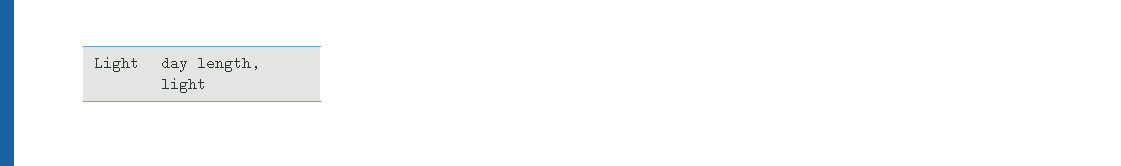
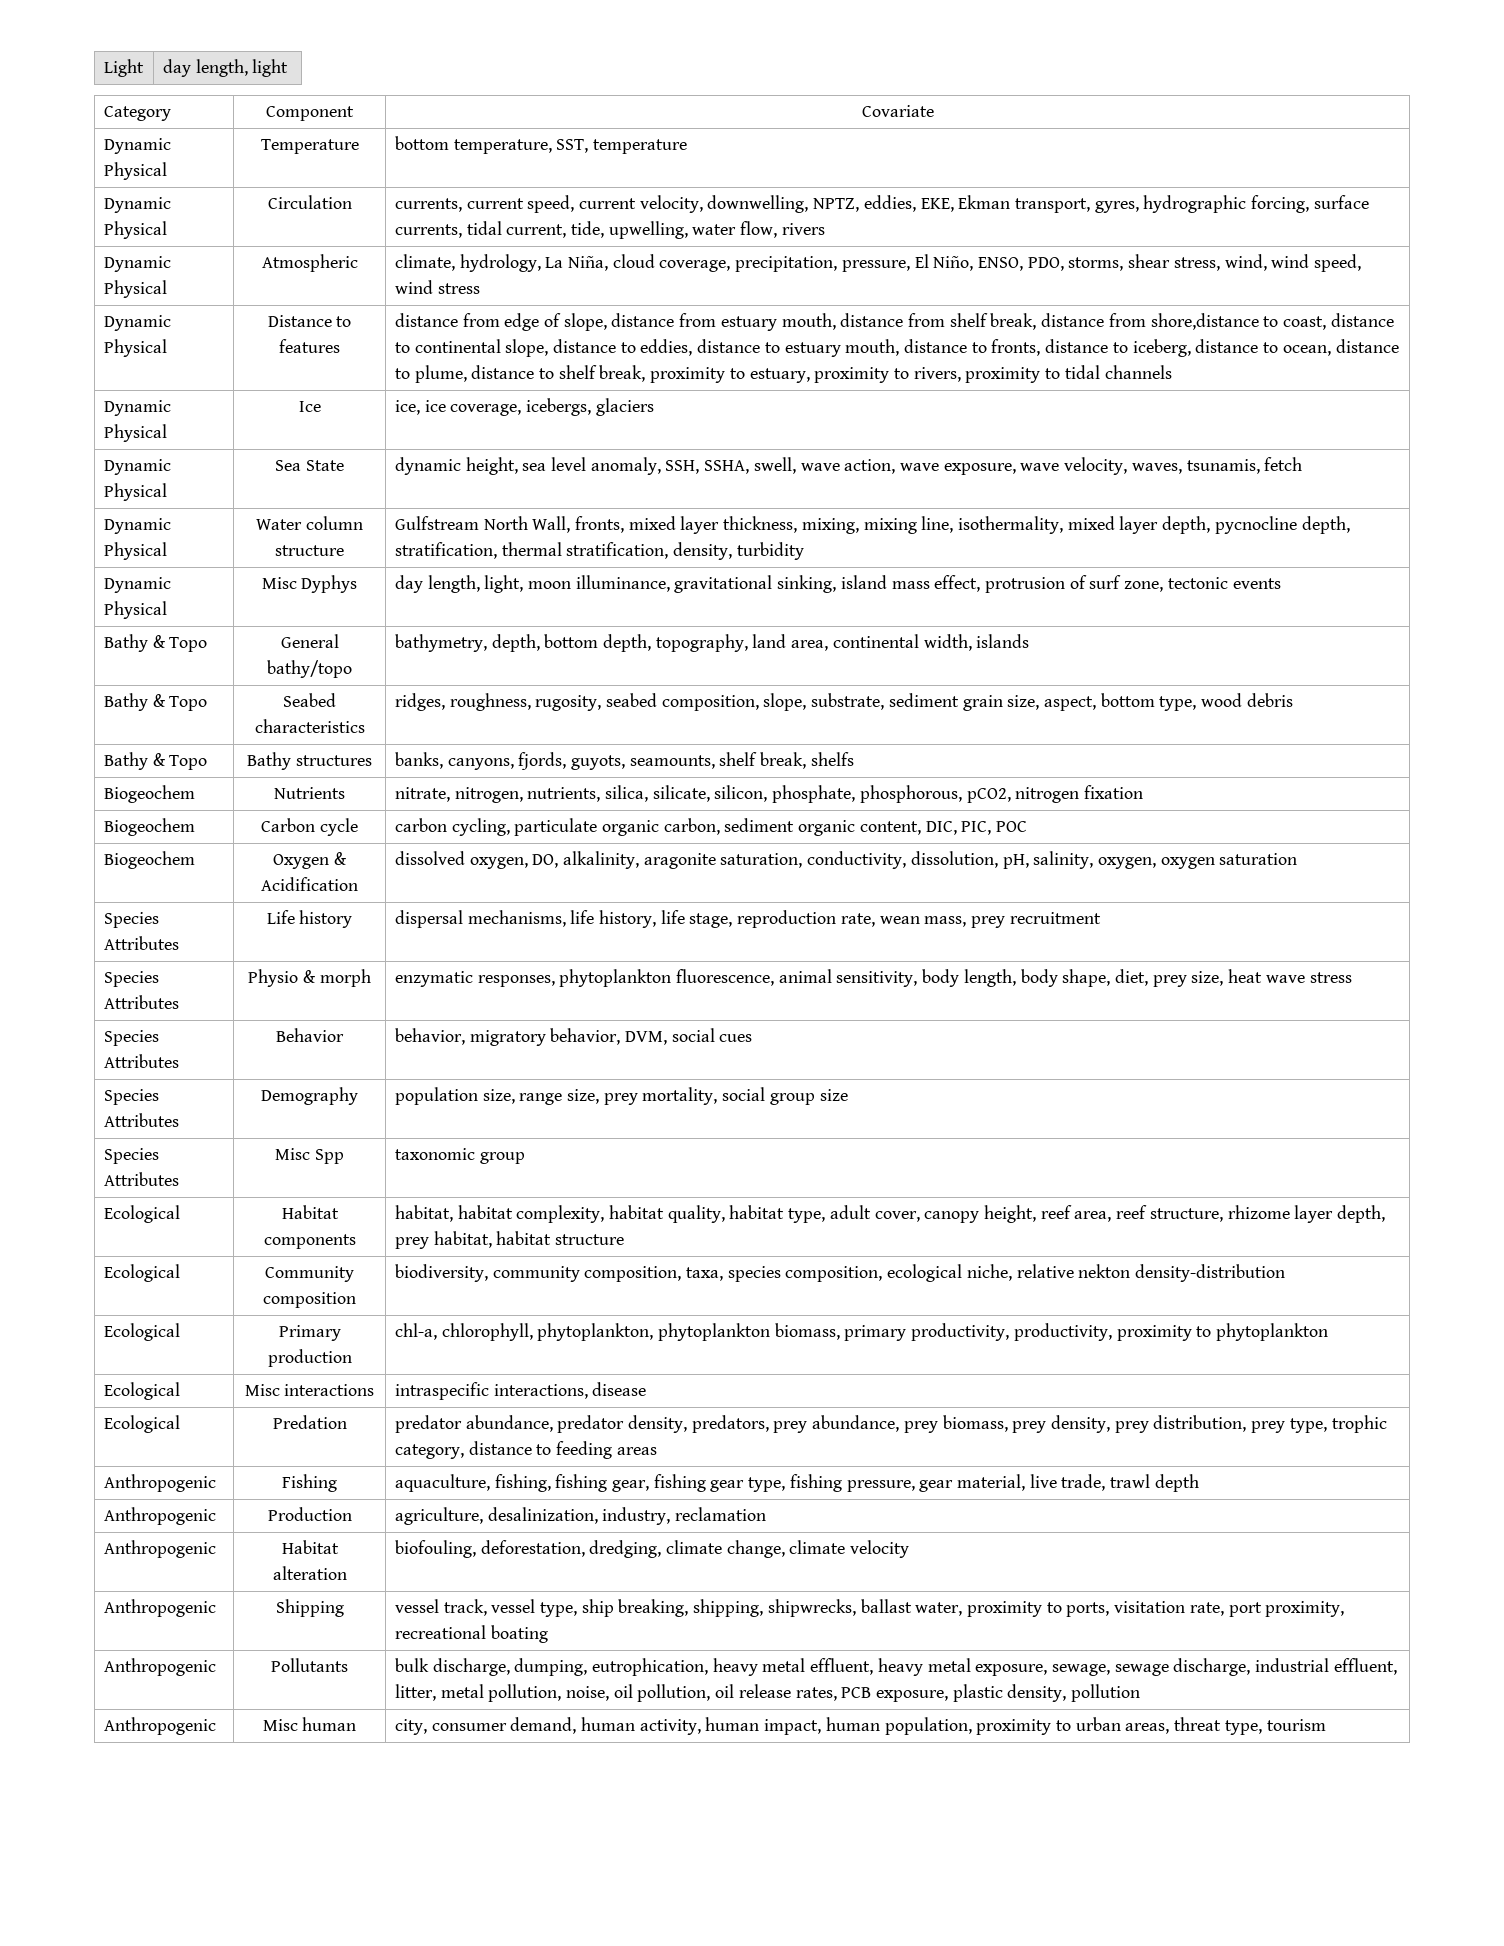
(206, 85) none -> [103,106,171,121] [266,106,354,121] [861,105,934,117] [103,138,171,154] [103,162,167,180] [260,139,359,154] [394,136,687,154] [103,197,171,213] [103,221,167,239] [267,195,352,209] [394,195,1369,213] [394,221,825,239] [103,256,171,272] [103,280,167,298] [261,254,358,272] [394,254,1362,272] [394,280,480,294] [103,315,171,331] [103,339,167,357] [267,315,352,327] [279,339,340,353] [394,313,1394,331] [394,339,1399,357] [394,365,1172,383] [103,400,171,416] [103,424,167,442] [298,401,321,412] [394,398,654,416] [103,459,171,475] [103,483,167,501] [275,460,344,471] [394,457,1303,475] [103,518,171,534] [103,542,167,560] [256,516,363,530] [275,545,344,556] [394,516,1350,534] [394,542,804,560] [103,577,171,593] [103,601,167,619] [261,575,358,593] [394,575,1281,593] [103,634,208,652] [280,634,339,648] [267,660,352,678] [394,634,1030,652] [103,693,208,711] [283,693,336,707] [254,719,365,733] [394,693,1293,711] [103,752,208,770] [247,752,372,770] [394,752,854,770] [103,785,195,803] [274,787,345,799] [394,785,1144,803] [103,818,195,836] [261,818,358,836] [394,818,1028,836] [103,851,195,869] [273,852,347,869] [261,877,358,891] [394,851,1298,869] [103,912,159,928] [103,936,179,950] [266,910,353,928] [394,910,1101,928] [103,971,159,987] [103,995,179,1009] [248,969,371,987] [394,969,1352,987] [103,1030,159,1046] [103,1054,179,1068] [276,1028,344,1042] [394,1028,753,1046] [103,1089,159,1105] [103,1113,179,1127] [261,1087,358,1105] [394,1087,848,1105] [103,1148,159,1164] [103,1172,179,1186] [275,1148,344,1164] [394,1148,525,1164] [103,1205,180,1223] [281,1205,339,1219] [263,1234,356,1249] [394,1205,1386,1223] [394,1231,624,1249] [103,1264,180,1282] [265,1266,354,1282] [263,1292,356,1308] [394,1264,1286,1282] [103,1323,180,1341] [278,1325,341,1341] [267,1349,352,1367] [394,1323,1329,1341] [103,1382,180,1400] [244,1384,375,1396] [394,1382,647,1400] [103,1415,180,1433] [272,1415,347,1429] [394,1415,1387,1433] [394,1441,657,1459] [103,1474,216,1492] [282,1474,337,1492] [394,1474,1199,1492] [103,1507,216,1525] [267,1507,352,1521] [394,1507,766,1525] [103,1540,216,1558] [281,1540,339,1554] [272,1566,347,1580] [394,1540,910,1558] [103,1599,216,1617] [275,1599,344,1617] [394,1599,1345,1617] [394,1625,548,1643] [103,1658,216,1676] [271,1658,348,1672] [394,1658,1397,1676] [394,1684,1141,1702] [103,1717,216,1735] [262,1717,357,1731] [394,1717,1326,1735] // Category | Component | Covariate // Dynamic Physical | Temperature | bottom temperature, SST, temperature // Dynamic Physical | Circulation | currents, current speed, current velocity, downwelling, NPTZ, eddies, EKE, Ekman transport, gyres, hydrographic forcing, surface currents, tidal current, tide, upwelling, water flow, rivers // Dynamic Physical | Atmospheric | climate, hydrology, La Niña, cloud coverage, precipitation, pressure, El Niño, ENSO, PDO, storms, shear stress, wind, wind speed, wind stress // Dynamic Physical | Distance to features | distance from edge of slope, distance from estuary mouth, distance from shelf break, distance from shore,distance to coast, distance to continental slope, distance to eddies, distance to estuary mouth, distance to fronts, distance to iceberg, distance to ocean, distance to plume, distance to shelf break, proximity to estuary, proximity to rivers, proximity to tidal channels // Dynamic Physical | Ice | ice, ice coverage, icebergs, glaciers // Dynamic Physical | Sea State | dynamic height, sea level anomaly, SSH, SSHA, swell, wave action, wave exposure, wave velocity, waves, tsunamis, fetch // Dynamic Physical | Water column structure | Gulfstream North Wall, fronts, mixed layer thickness, mixing, mixing line, isothermality, mixed layer depth, pycnocline depth, stratification, thermal stratification, density, turbidity // Dynamic Physical | Misc Dyphys | day length, light, moon illuminance, gravitational sinking, island mass effect, protrusion of surf zone, tectonic events // Bathy & Topo | General bathy/topo | bathymetry, depth, bottom depth, topography, land area, continental width, islands // Bathy & Topo | Seabed characteristics | ridges, roughness, rugosity, seabed composition, slope, substrate, sediment grain size, aspect, bottom type, wood debris // Bathy & Topo | Bathy structures | banks, canyons, fjords, guyots, seamounts, shelf break, shelfs // Biogeochem | Nutrients | nitrate, nitrogen, nutrients, silica, silicate, silicon, phosphate, phosphorous, pCO2, nitrogen fixation // Biogeochem | Carbon cycle | carbon cycling, particulate organic carbon, sediment organic content, DIC, PIC, POC // Biogeochem | Oxygen & Acidification | dissolved oxygen, DO, alkalinity, aragonite saturation, conductivity, dissolution, pH, salinity, oxygen, oxygen saturation // Species Attributes | Life history | dispersal mechanisms, life history, life stage, reproduction rate, wean mass, prey recruitment // Species Attributes | Physio & morph | enzymatic responses, phytoplankton fluorescence, animal sensitivity, body length, body shape, diet, prey size, heat wave stress // Species Attributes | Behavior | behavior, migratory behavior, DVM, social cues // Species Attributes | Demography | population size, range size, prey mortality, social group size // Species Attributes | Misc Spp | taxonomic group // Ecological | Habitat components | habitat, habitat complexity, habitat quality, habitat type, adult cover, canopy height, reef area, reef structure, rhizome layer depth, prey habitat, habitat structure // Ecological | Community composition | biodiversity, community composition, taxa, species composition, ecological niche, relative nekton density-distribution // Ecological | Primary production | chl-a, chlorophyll, phytoplankton, phytoplankton biomass, primary productivity, productivity, proximity to phytoplankton // Ecological | Misc interactions | intraspecific interactions, disease // Ecological | Predation | predator abundance, predator density, predators, prey abundance, prey biomass, prey density, prey distribution, prey type, trophic category, distance to feeding areas // Anthropogenic | Fishing | aquaculture, fishing, fishing gear, fishing gear type, fishing pressure, gear material, live trade, trawl depth // Anthropogenic | Production | agriculture, desalinization, industry, reclamation // Anthropogenic | Habitat alteration | biofouling, deforestation, dredging, climate change, climate velocity // Anthropogenic | Shipping | vessel track, vessel type, ship breaking, shipping, shipwrecks, ballast water, proximity to ports, visitation rate, port proximity, recreational boating // Anthropogenic | Pollutants | bulk discharge, dumping, eutrophication, heavy metal effluent, heavy metal exposure, sewage, sewage discharge, industrial effluent, litter, metal pollution, noise, oil pollution, oil release rates, PCB exposure, plastic density, pollution // Anthropogenic | Misc human | city, consumer demand, human activity, human impact, human population, proximity to urban areas, threat type, tourism

